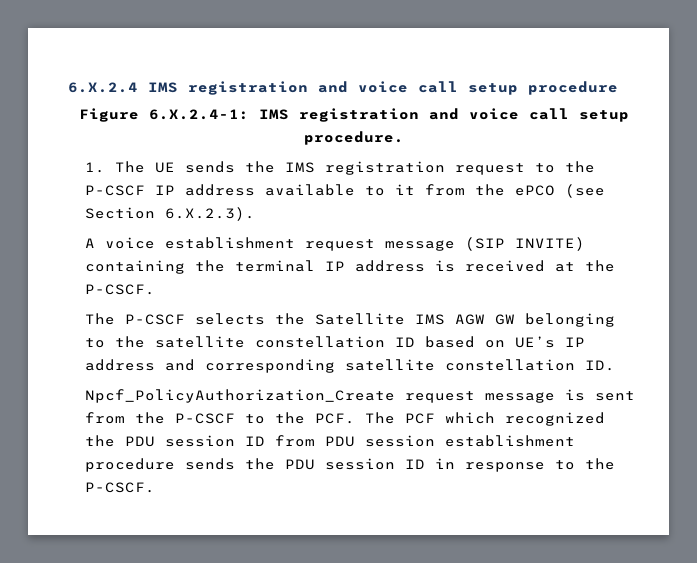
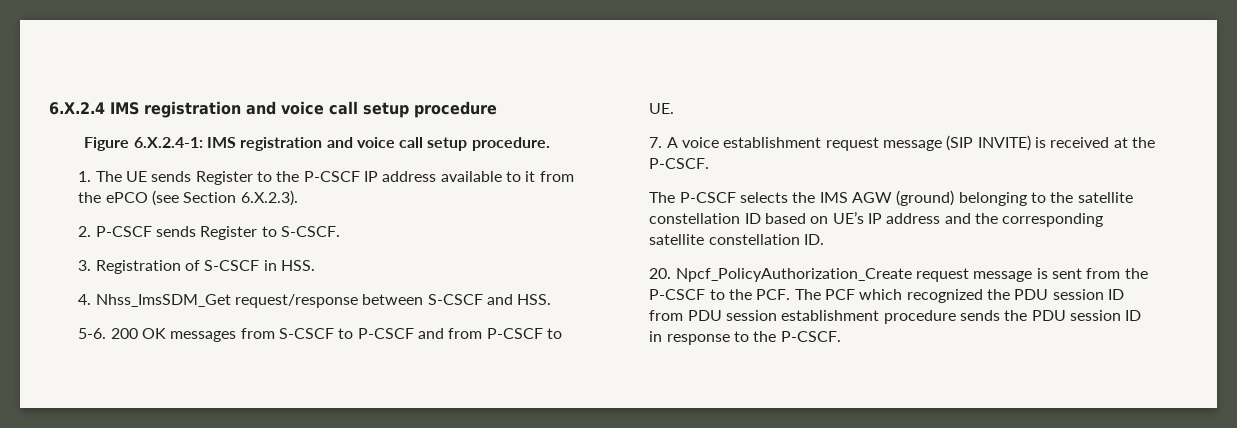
[244,161,525,175] the IMS registration request -> [195,171,253,185] Register
(255, 214) none -> [78,226,341,240] [78,260,316,274] [78,294,552,308] [78,328,562,342] [649,103,675,114] [649,137,663,148] 2. P-CSCF sends Register to S-CSCF. // 3. Registration of S-CSCF in HSS. // 4. Nhss_ImsSDM_Get request/response between S-CSCF and HSS. // 5-6. 200 OK messages from S-CSCF to P-CSCF and from P-CSCF to UE. // 7.
[84,260,425,274] containing the terminal IP address -> (1031, 143) none
[314,313,405,325] Satellite -> (816, 197) none
[494,314,515,325] GW -> [896,190,955,206] (ground)
(195, 365) none -> [975,213,999,224] the
(615, 365) none -> [649,268,672,279] 20.

